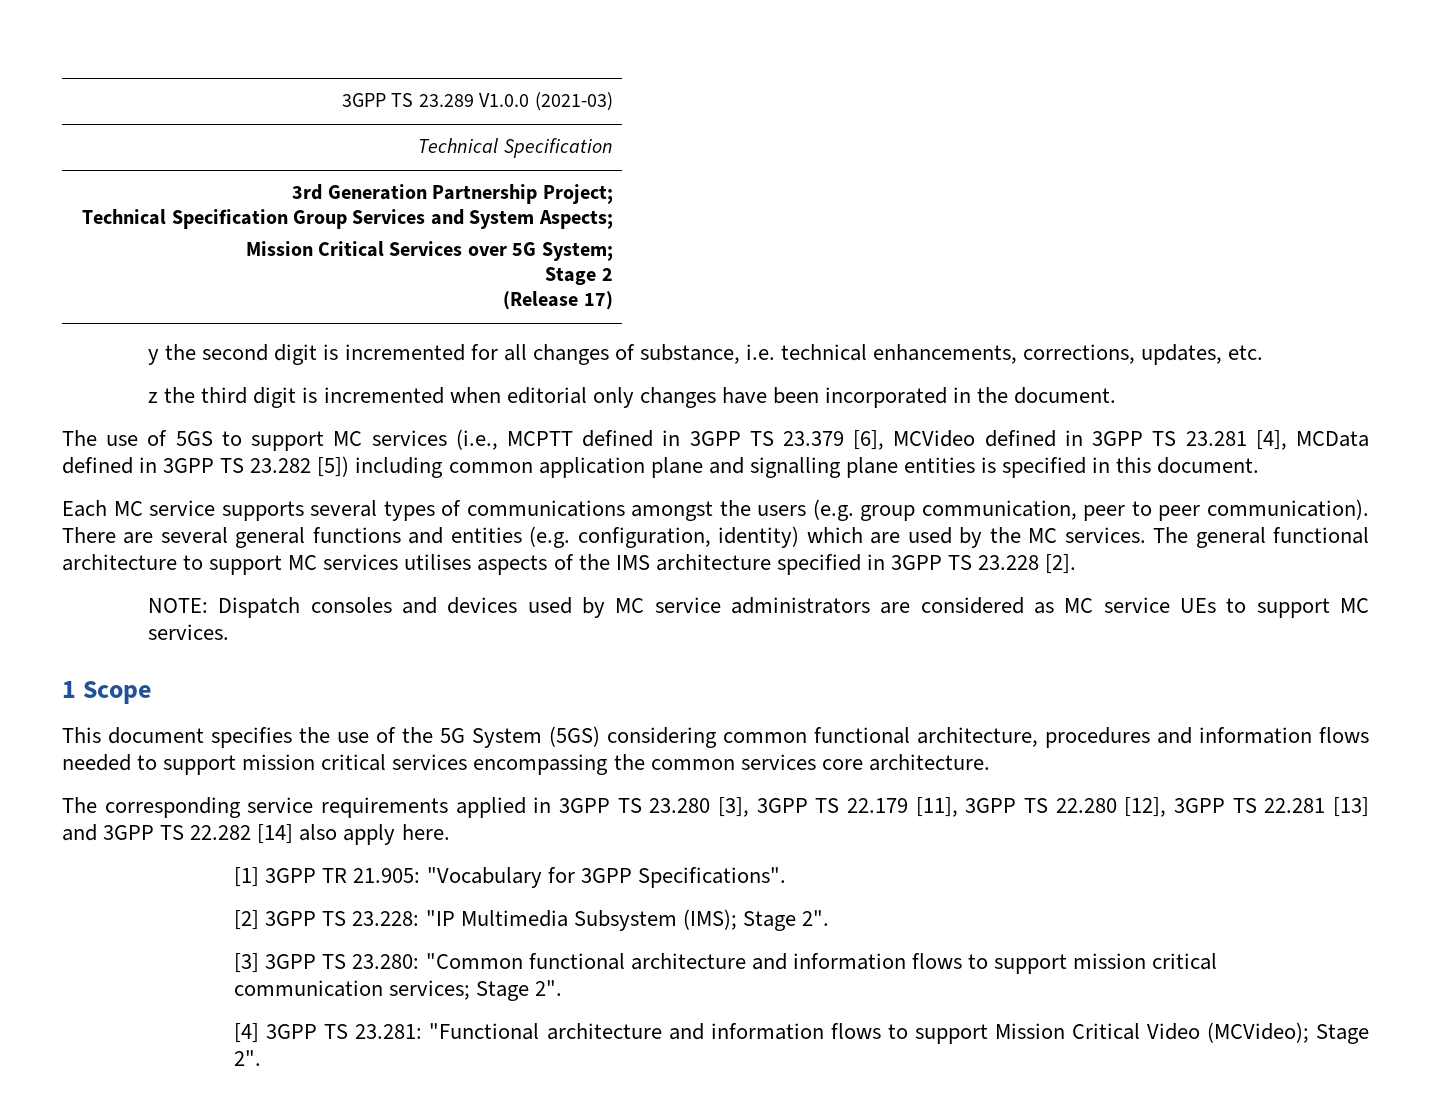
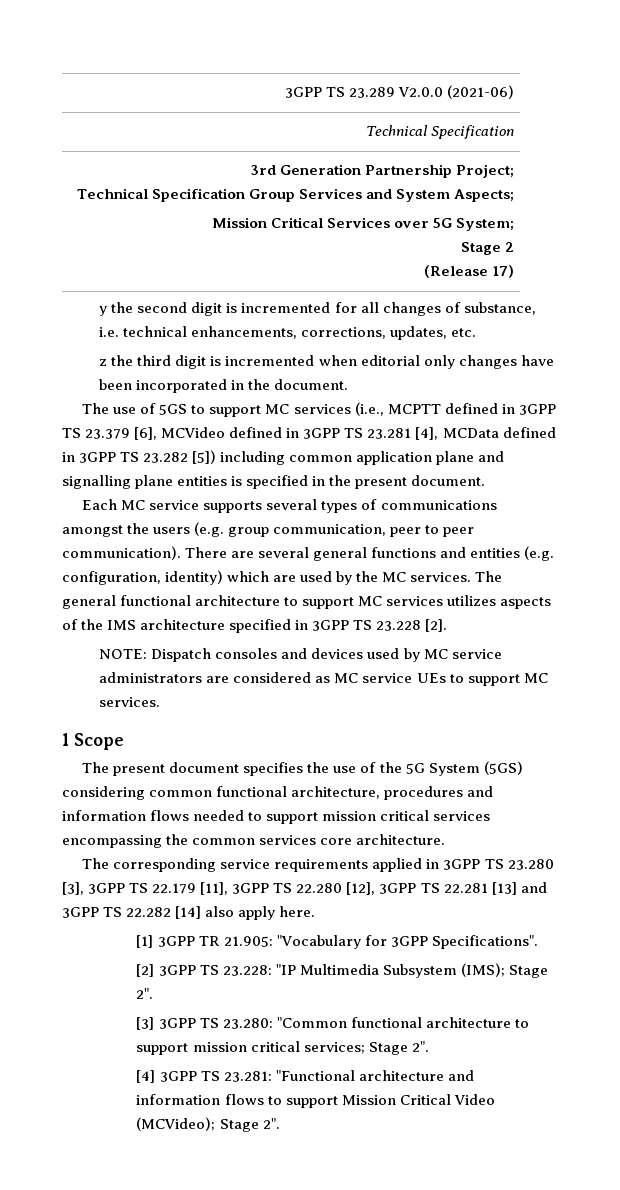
[479,92,613,111] V1.0.0 (2021-03) -> [397,85,514,99] V2.0.0 (2021-06)
[1116,457,1152,473] this -> [329,475,408,489] the present
[404,554,472,570] utilises -> [447,595,497,606] utilizes
[62,727,101,743] This -> [82,762,166,776] The present
[751,953,1218,974] [234,980,384,997] and information flows to support mission critical communication -> [514,1019,529,1028] [136,1041,300,1055] to support mission critical

